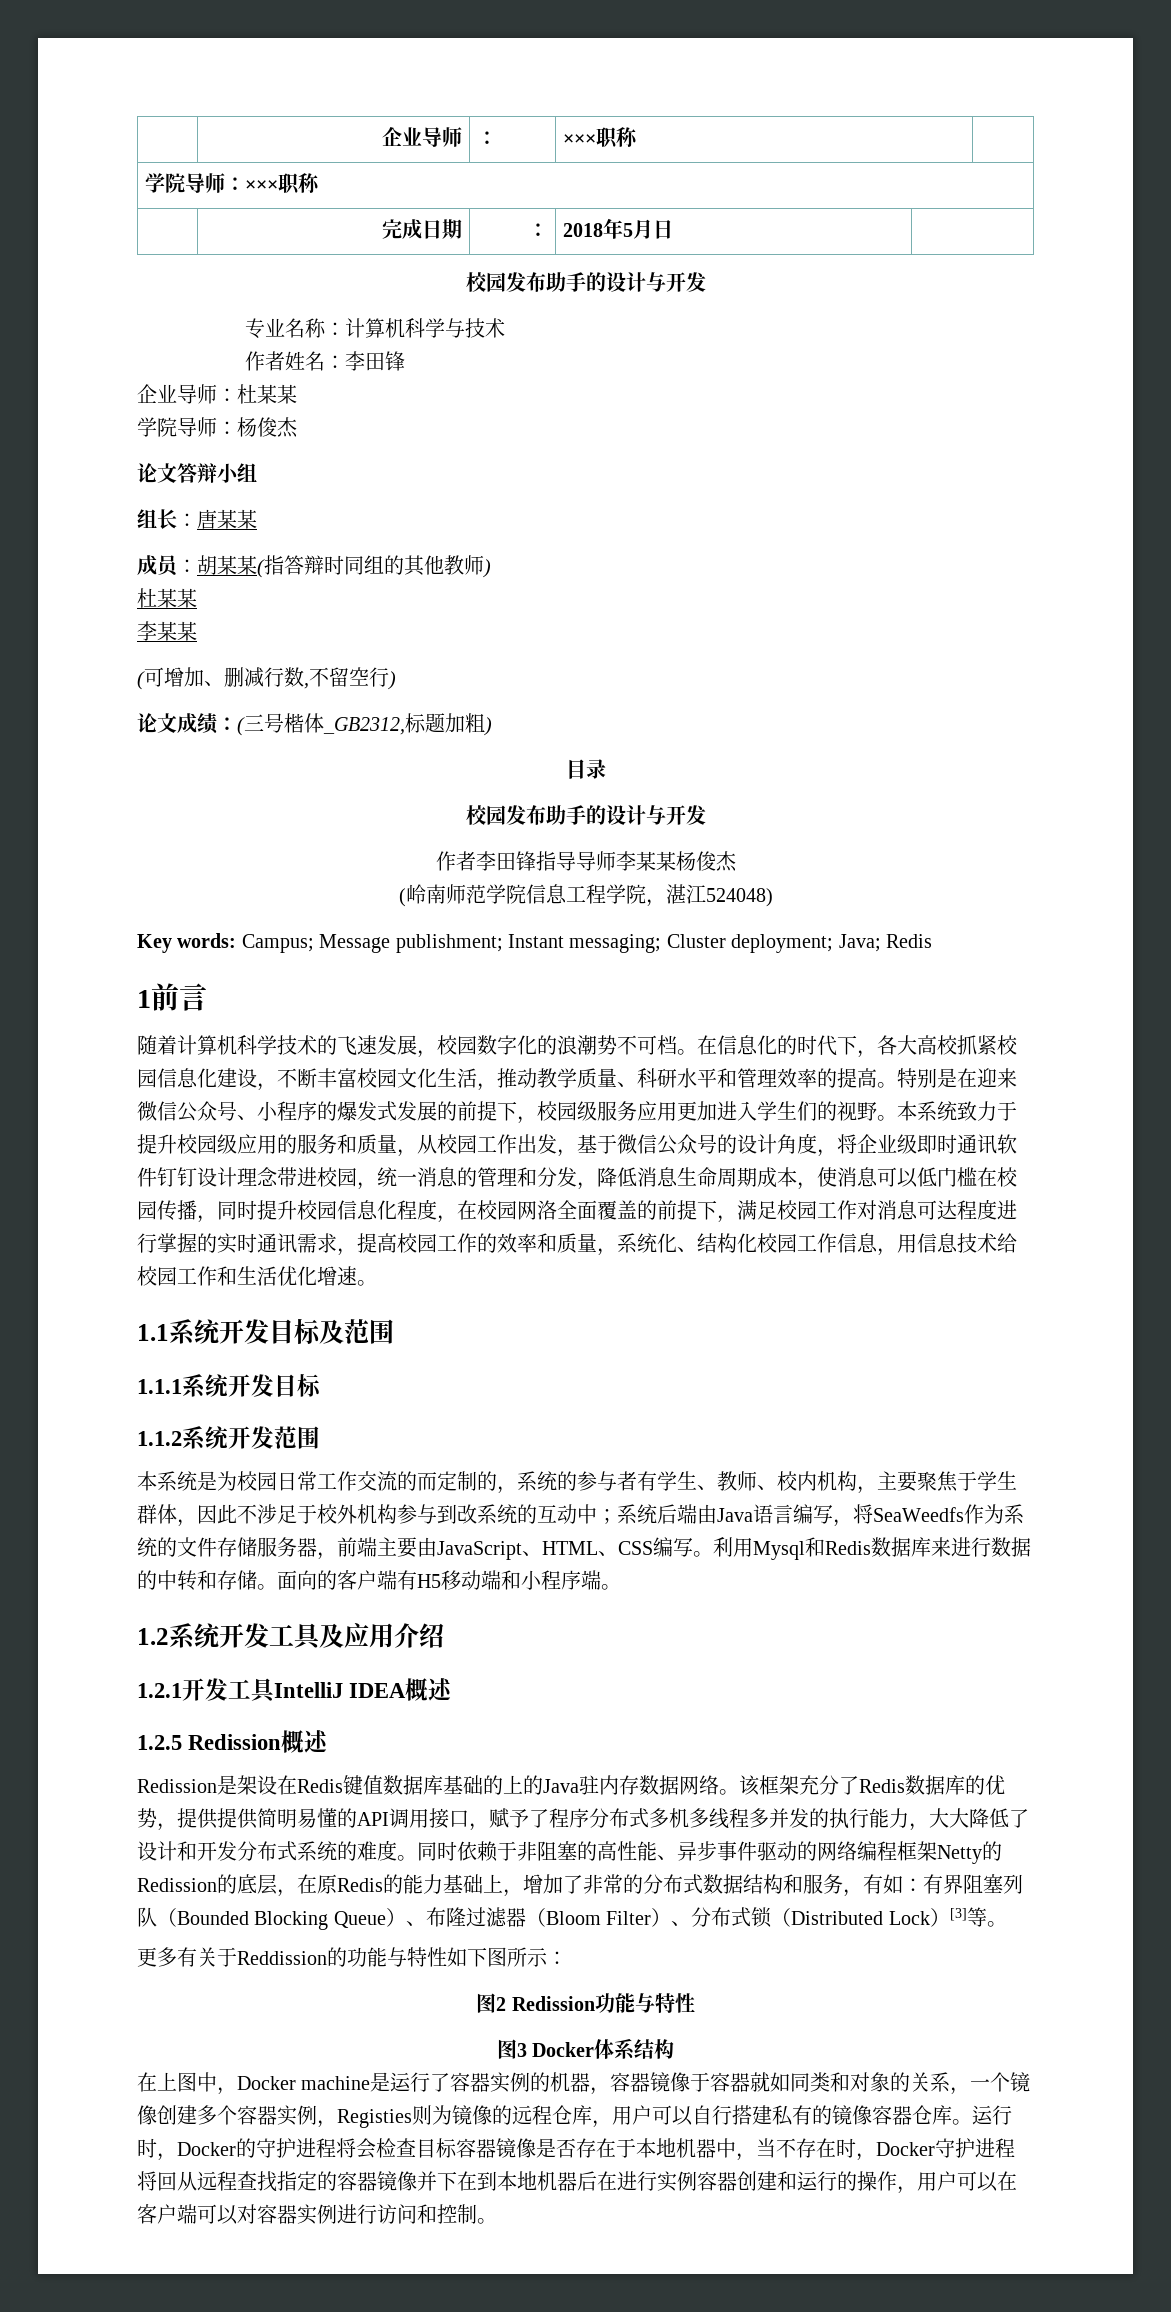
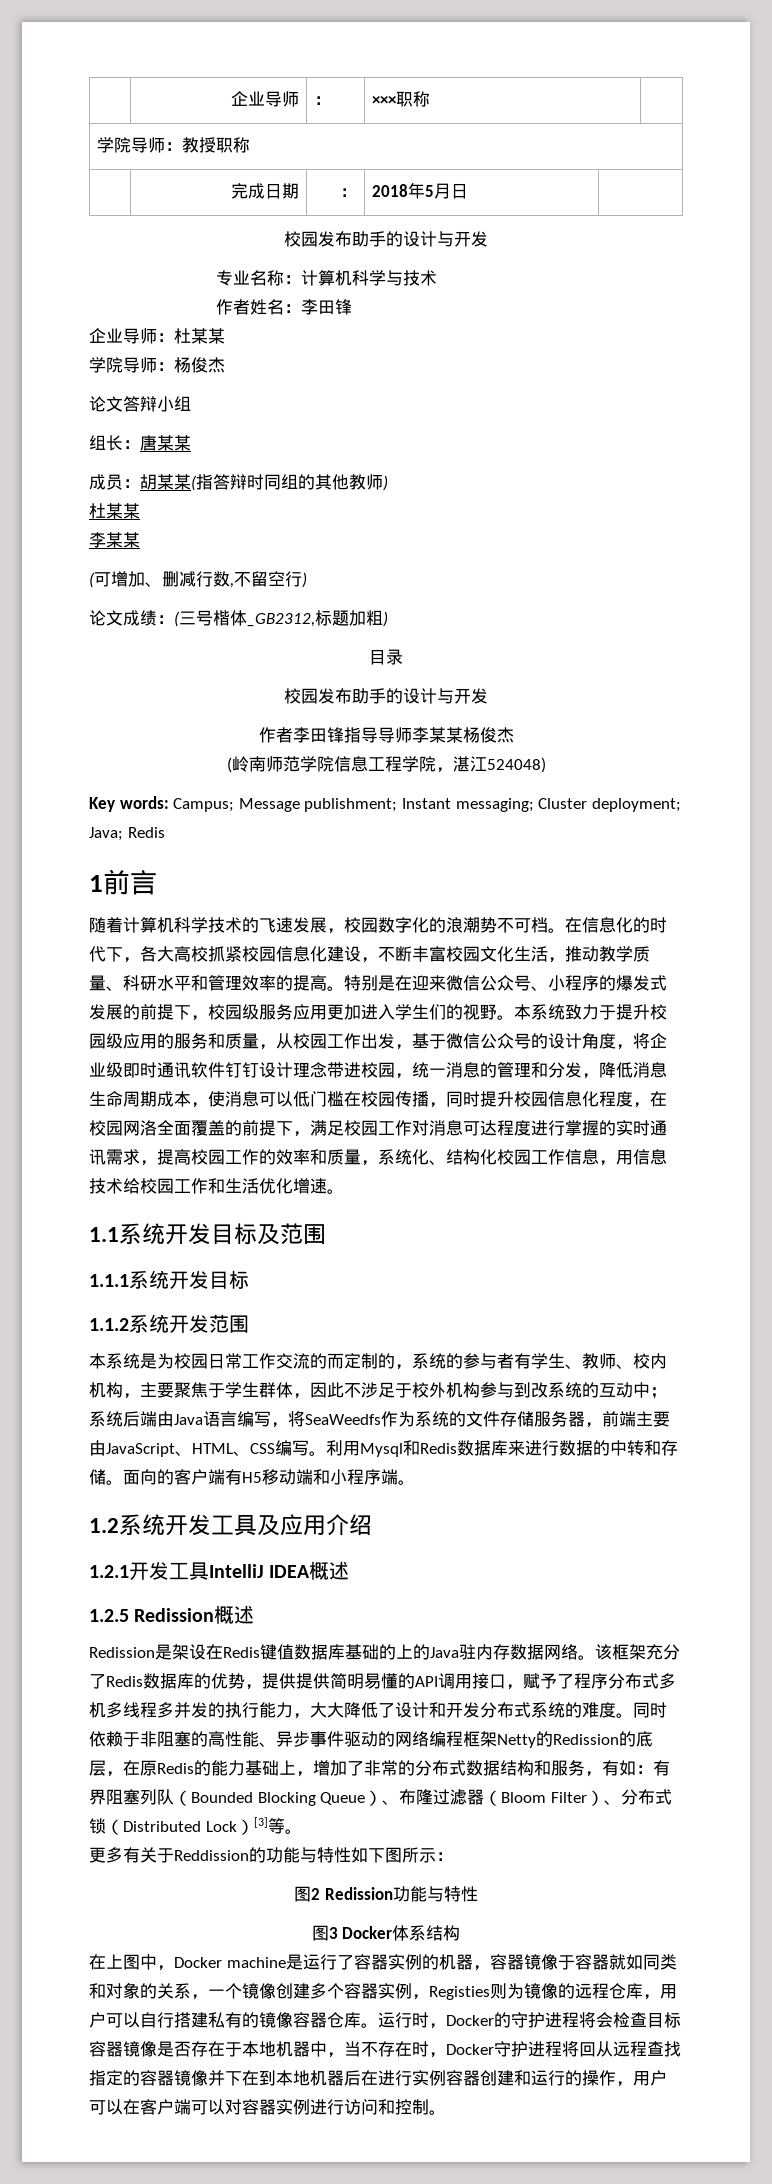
[245,180,279,191] ××× -> [181,137,216,153] 教授

